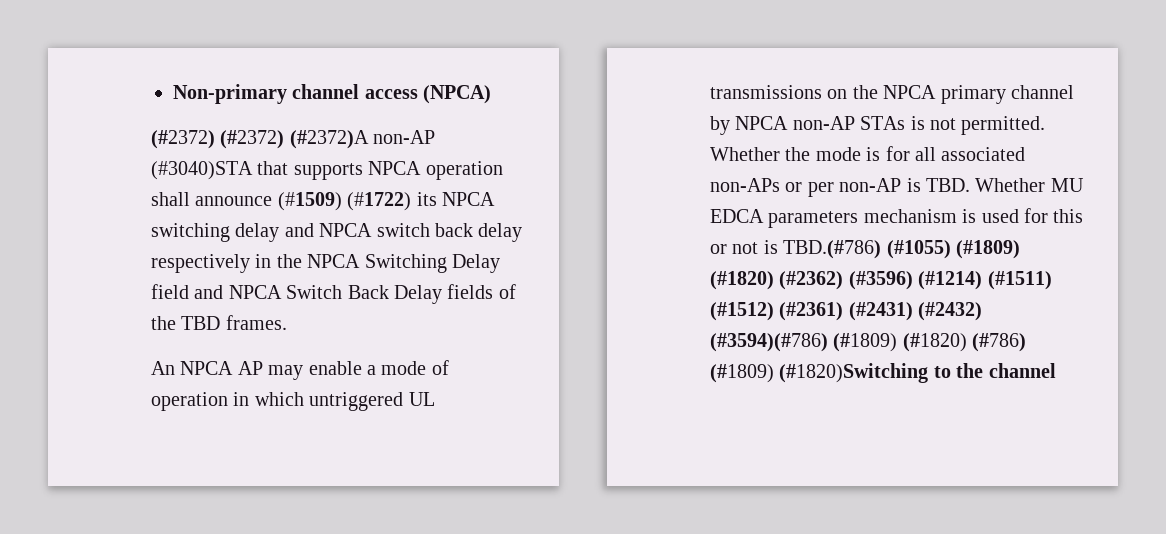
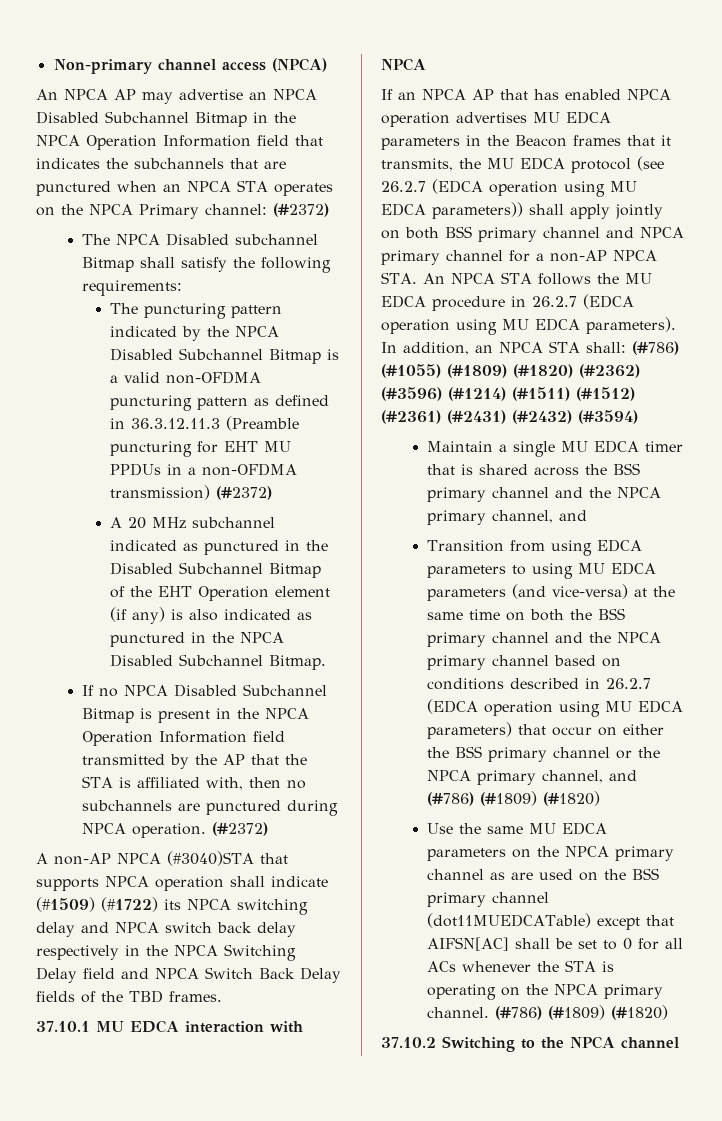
[151,130,436,149] (#2372) (#2372) (#2372)A non-AP -> [36,89,317,104] [36,111,296,127] [36,135,323,150] [36,158,286,169] [36,180,333,196] [36,203,329,219] [81,233,318,246] [81,257,331,273] [81,280,182,296] [110,303,283,319] [110,326,280,341] [110,348,340,364] [110,371,262,384] [110,395,330,411] [110,416,300,431] [110,441,292,457] [110,463,298,476] [110,485,273,500] [110,517,276,529] [110,540,329,555] [110,562,322,578] [110,586,331,601] [110,607,313,624] [110,632,285,647] [110,654,327,670] [81,684,327,697] [81,708,309,723] [81,731,285,746] [81,754,307,769] [81,776,306,790] [81,800,338,816] [81,822,268,838] [36,853,161,865] An NPCA AP may advertise an NPCA Disabled Subchannel Bitmap in the NPCA Operation Information field that indicates the subchannels that are punctured when an NPCA STA operates on the NPCA Primary channel: (#2372) // The NPCA Disabled subchannel Bitmap shall satisfy the following requirements: // The puncturing pattern indicated by the NPCA Disabled Subchannel Bitmap is a valid non-OFDMA puncturing pattern as defined in 36.3.12.11.3 (Preamble puncturing for EHT MU PPDUs in a non-OFDMA transmission) (#2372) // A 20 MHz subchannel indicated as punctured in the Disabled Subchannel Bitmap of the EHT Operation element (if any) is also indicated as punctured in the NPCA Disabled Subchannel Bitmap. // If no NPCA Disabled Subchannel Bitmap is present in the NPCA Operation Information field transmitted by the AP that the STA is affiliated with, then no subchannels are punctured during NPCA operation. (#2372) // A non-AP NPCA
[195,196,273,206] announce -> [271,876,328,887] indicate
[151,360,449,380] [151,392,435,411] [710,85,1074,104] [710,116,1046,135] [710,146,1026,161] [710,178,1084,197] [710,208,1084,228] [710,240,882,259] An NPCA AP may enable a mode of operation in which untriggered UL transmissions on the NPCA primary channel by NPCA non-AP STAs is not permitted. Whether the mode is for all associated non-APs or per non-AP is TBD. Whether MU EDCA parameters mechanism is used for this or not is TBD.(#786) -> [36,1020,303,1033] [381,58,426,71] [381,89,671,100] [381,111,611,127] [381,135,671,150] [381,156,664,173] [381,179,637,197] [381,202,663,219] [381,226,684,242] [381,250,657,265] [381,272,652,285] [381,294,634,311] [381,317,676,335] [381,341,679,355] 37.10.1 MU EDCA interaction with NPCA // If an NPCA AP that has enabled NPCA operation advertises MU EDCA parameters in the Beacon frames that it transmits, the MU EDCA protocol (see 26.2.7 (EDCA operation using MU EDCA parameters)) shall apply jointly on both BSS primary channel and NPCA primary channel for a non-AP NPCA STA. An NPCA STA follows the MU EDCA procedure in 26.2.7 (EDCA operation using MU EDCA parameters). In addition, an NPCA STA shall: (#786)
[710,333,1027,352] [710,363,929,383] (#3594)(#786) (#1809) (#1820) (#786) (#1809) (#1820)Switching -> [578,410,638,424] [426,440,683,457] [426,463,640,476] [426,487,661,502] [426,510,587,525] [426,539,642,556] [426,562,656,579] [426,584,675,601] [426,608,625,621] [426,632,661,647] [426,655,621,670] [426,678,651,690] [426,699,683,717] [426,722,664,739] [426,746,660,762] [426,770,637,785] [426,791,600,806] [426,822,607,835] [426,846,674,861] [426,868,659,881] [426,892,549,907] [426,913,674,930] [426,937,683,951] [426,960,614,972] [426,984,663,1000] [426,1005,668,1020] [381,1036,515,1052] (#3594) // Maintain a single MU EDCA timer that is shared across the BSS primary channel and the NPCA primary channel, and // Transition from using EDCA parameters to using MU EDCA parameters (and vice-versa) at the same time on both the BSS primary channel and the NPCA primary channel based on conditions described in 26.2.7 (EDCA operation using MU EDCA parameters) that occur on either the BSS primary channel or the NPCA primary channel, and (#786) (#1809) (#1820) // Use the same MU EDCA parameters on the NPCA primary channel as are used on the BSS primary channel (dot11MUEDCATable) except that AIFSN[AC] shall be set to 0 for all ACs whenever the STA is operating on the NPCA primary channel. (#786) (#1809) (#1820) // 37.10.2 Switching
(984, 370) none -> [570,1036,615,1049] NPCA

